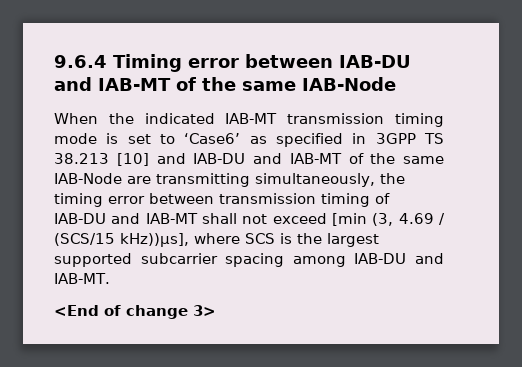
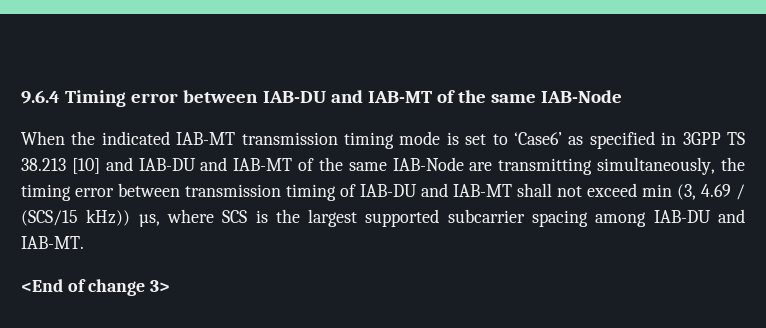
[332,213,368,226] [min -> [642,184,672,197] min
[120,233,189,247] kHz))µs], -> [86,209,160,227] kHz)) µs,

